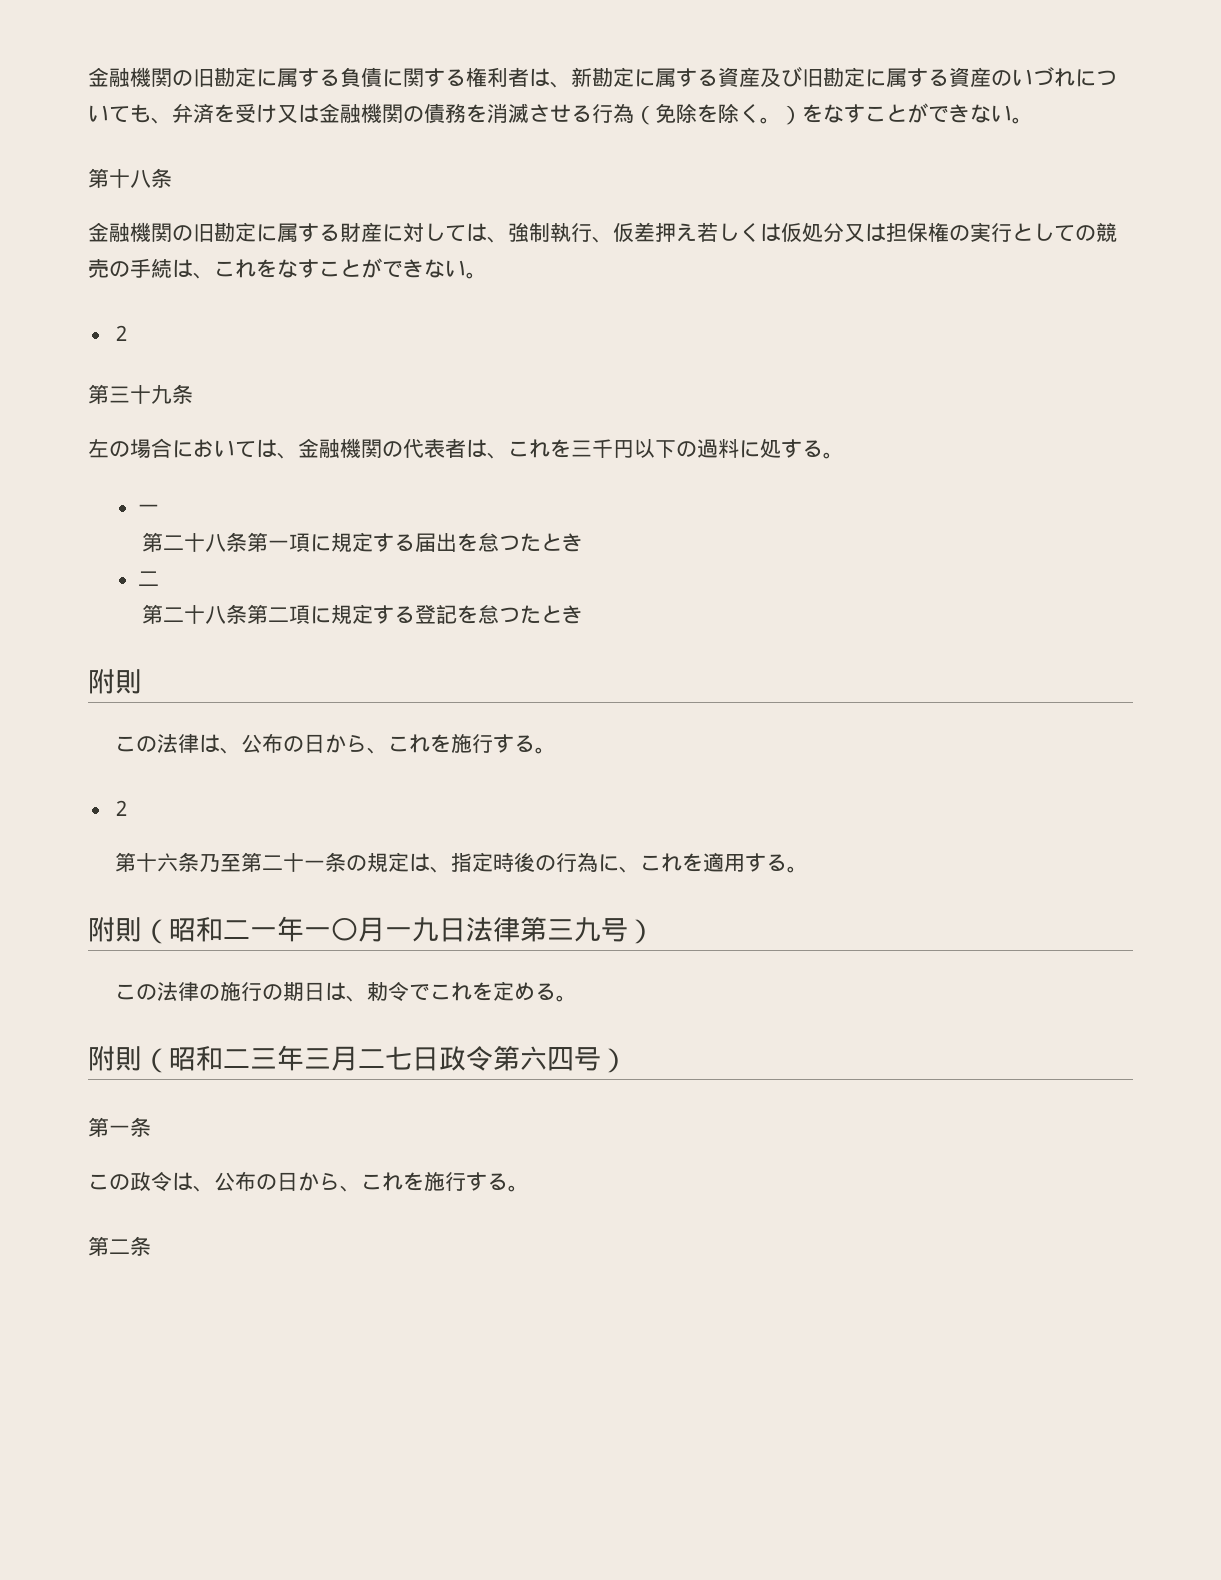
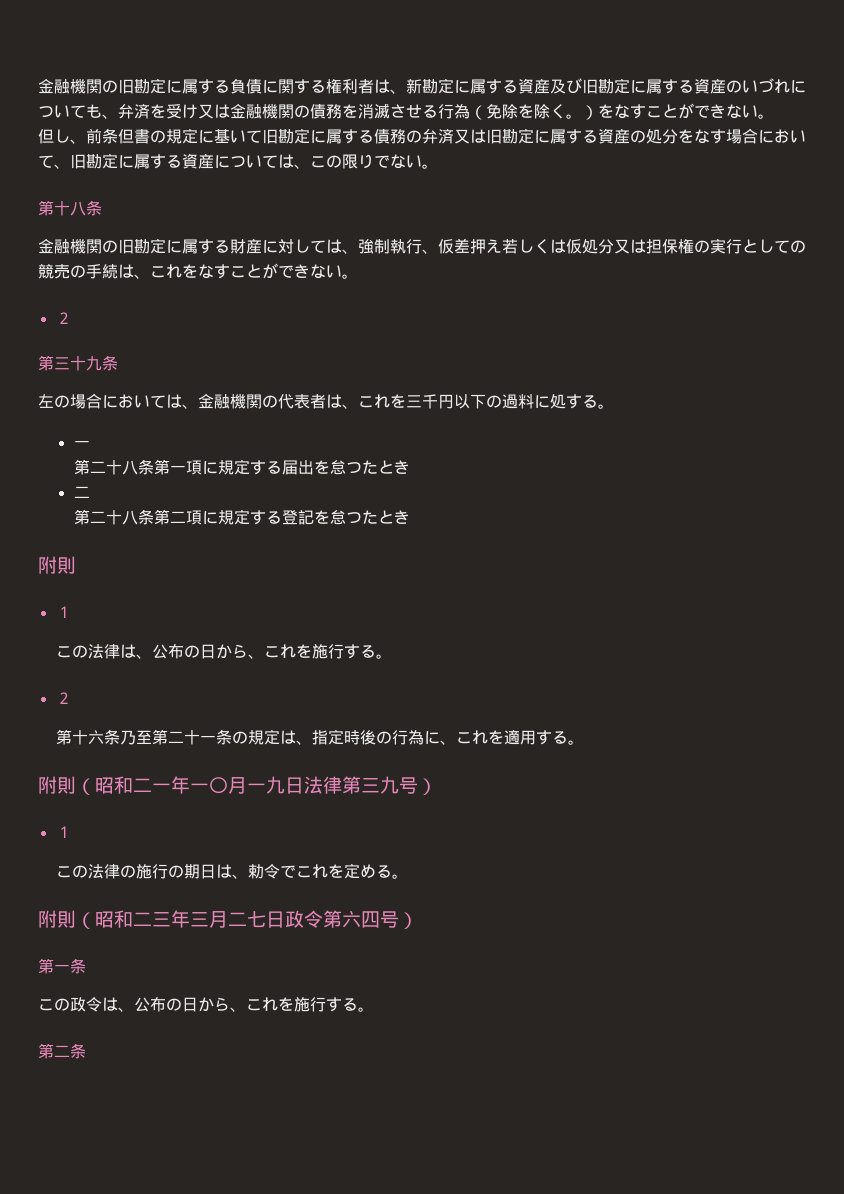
(1033, 120) none -> [38,128,806,144] [38,153,438,169] // 但し、前条但書の規定に基いて旧勘定に属する債務の弁済又は旧勘定に属する資産の処分をなす場合において、旧勘定に属する資産については、この限りでない。
(142, 681) none -> [55,606,72,618] // １
(655, 931) none -> [55,826,72,838] // １

